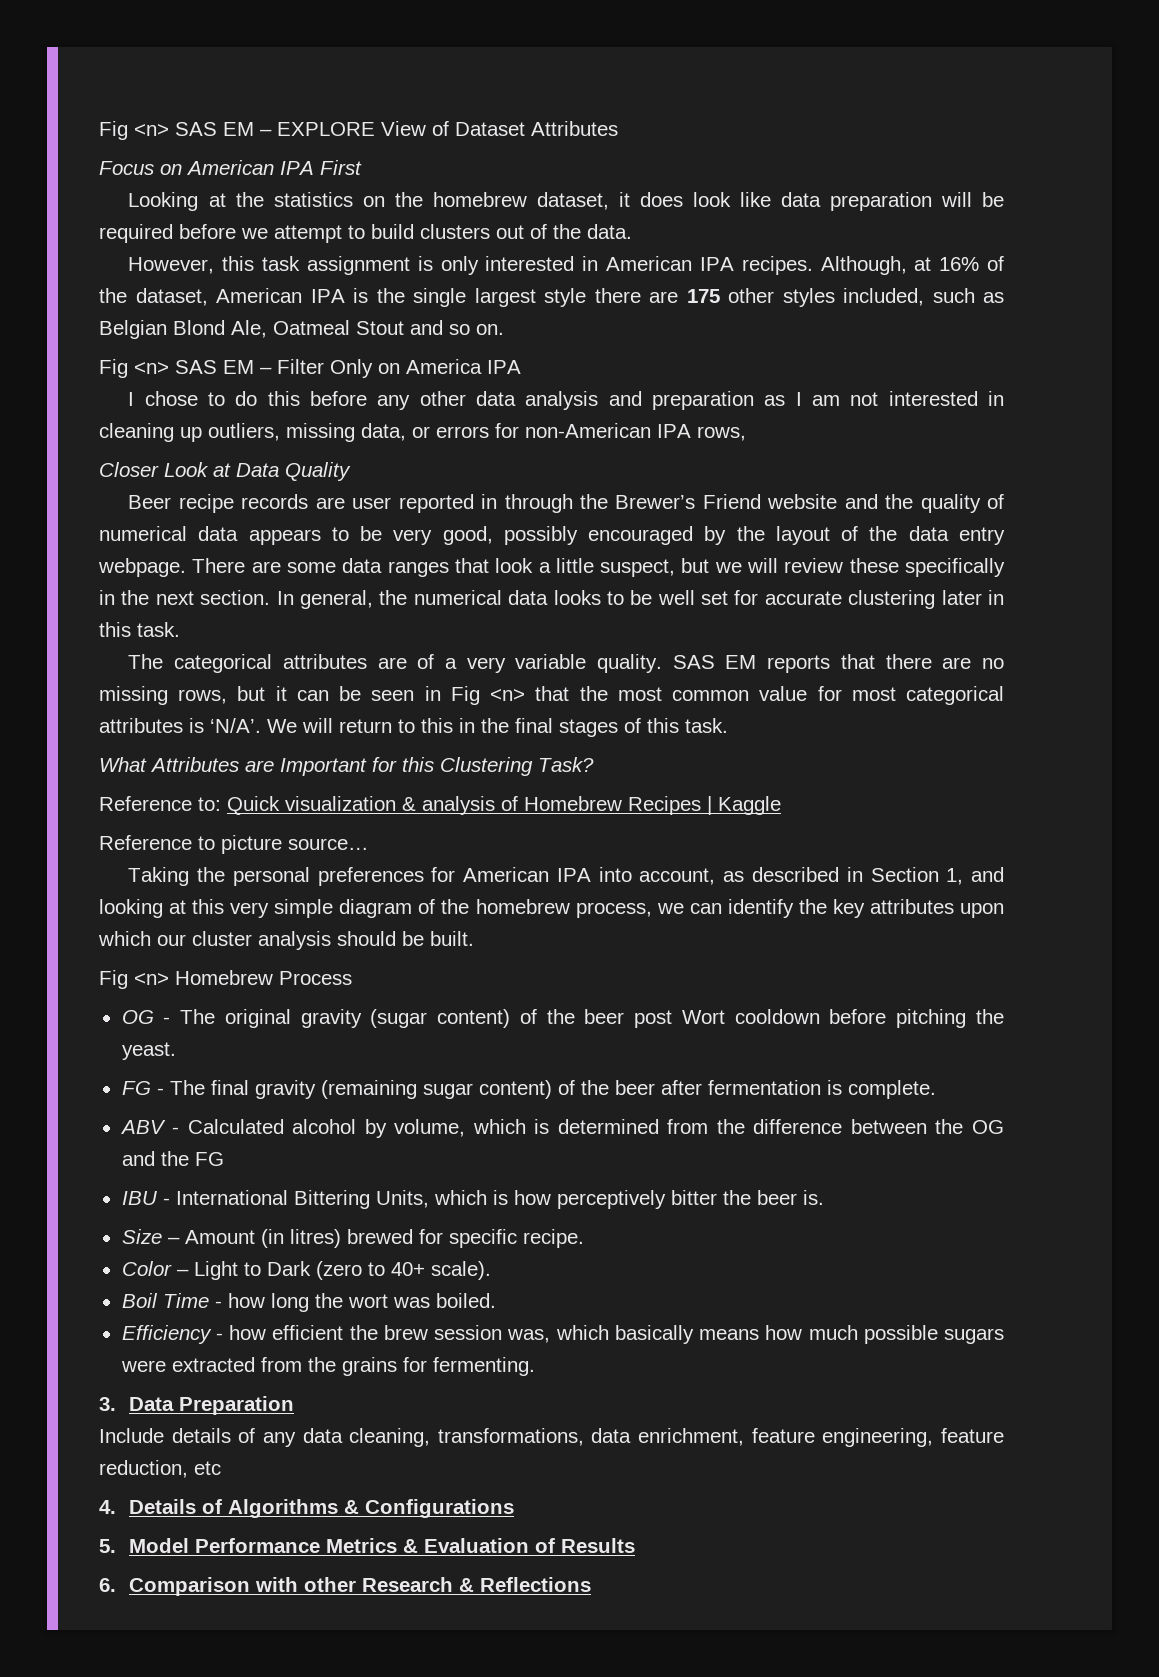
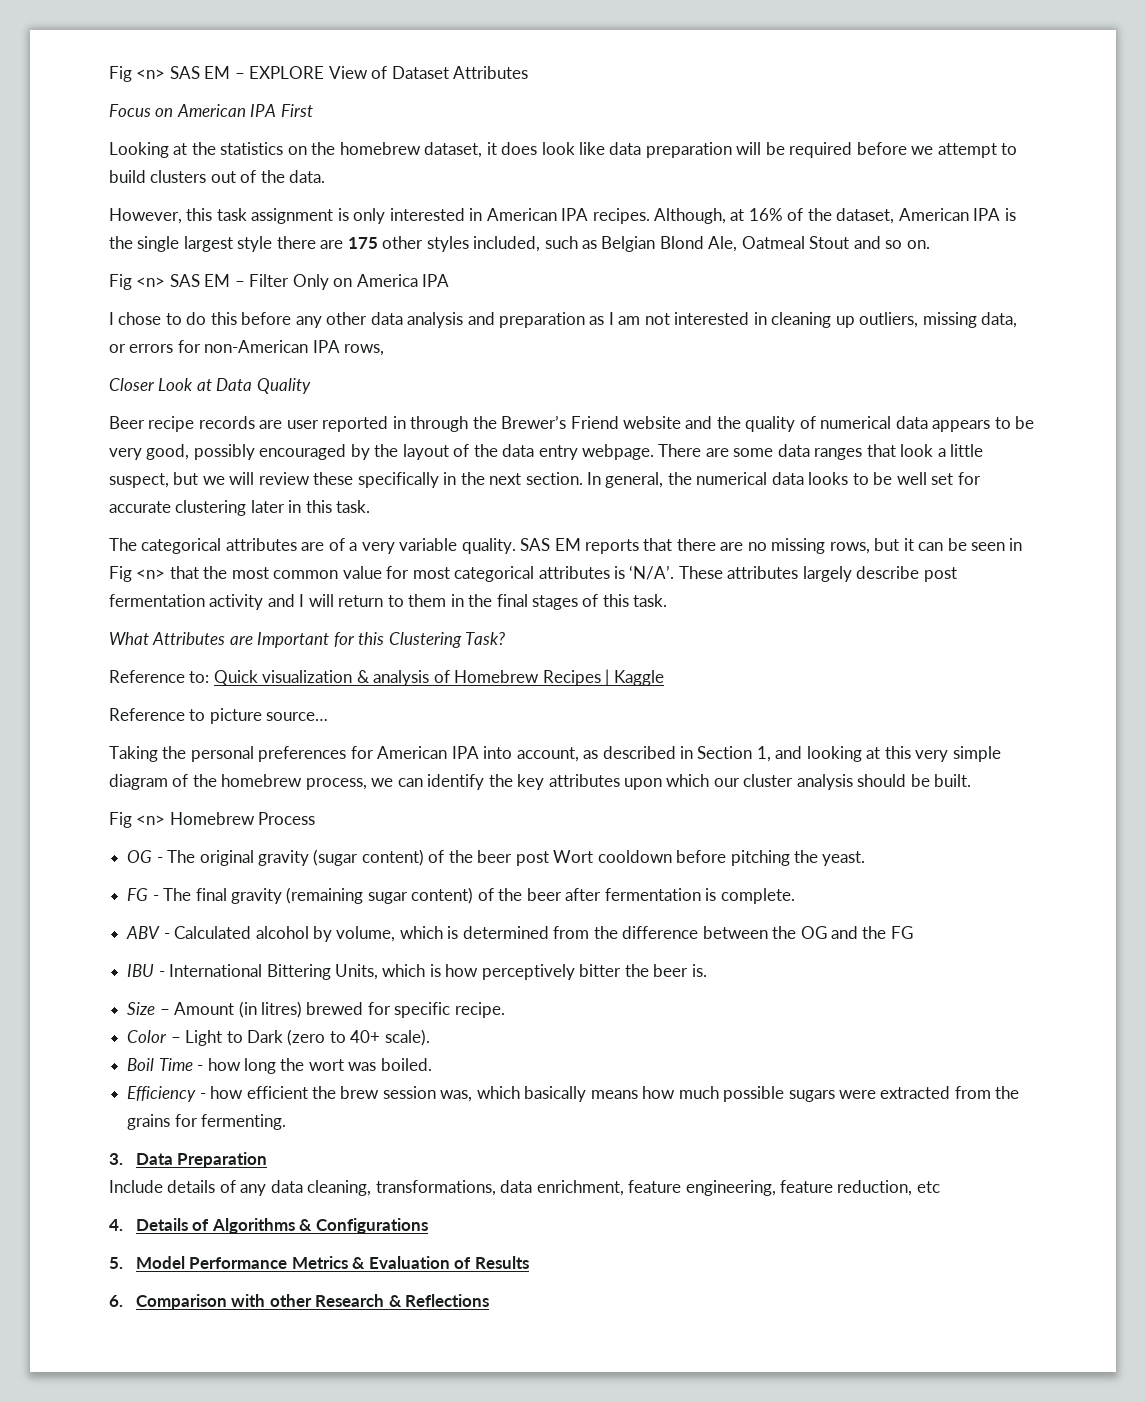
[267,719,297,733] We -> [678,566,957,582] [109,594,305,610] These attributes largely describe post fermentation activity and I
[421,718,453,733] this -> [408,594,447,607] them

